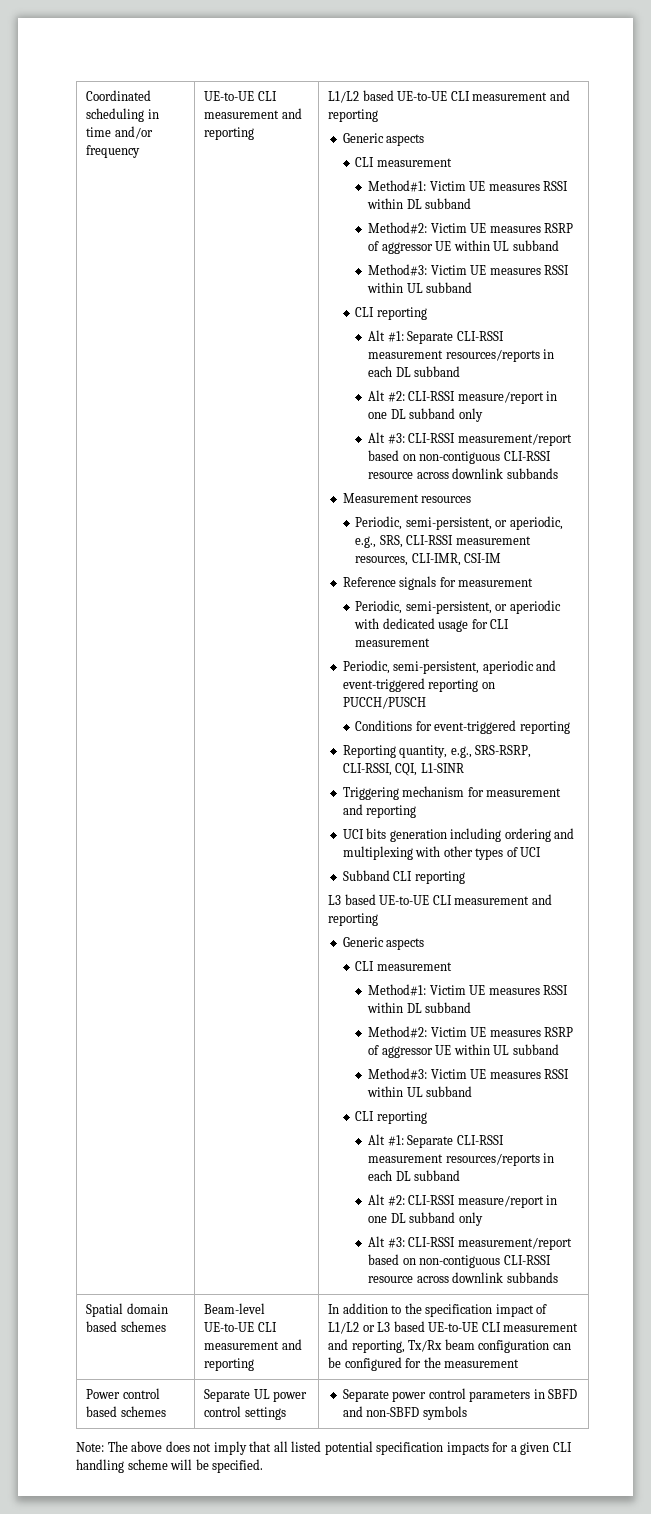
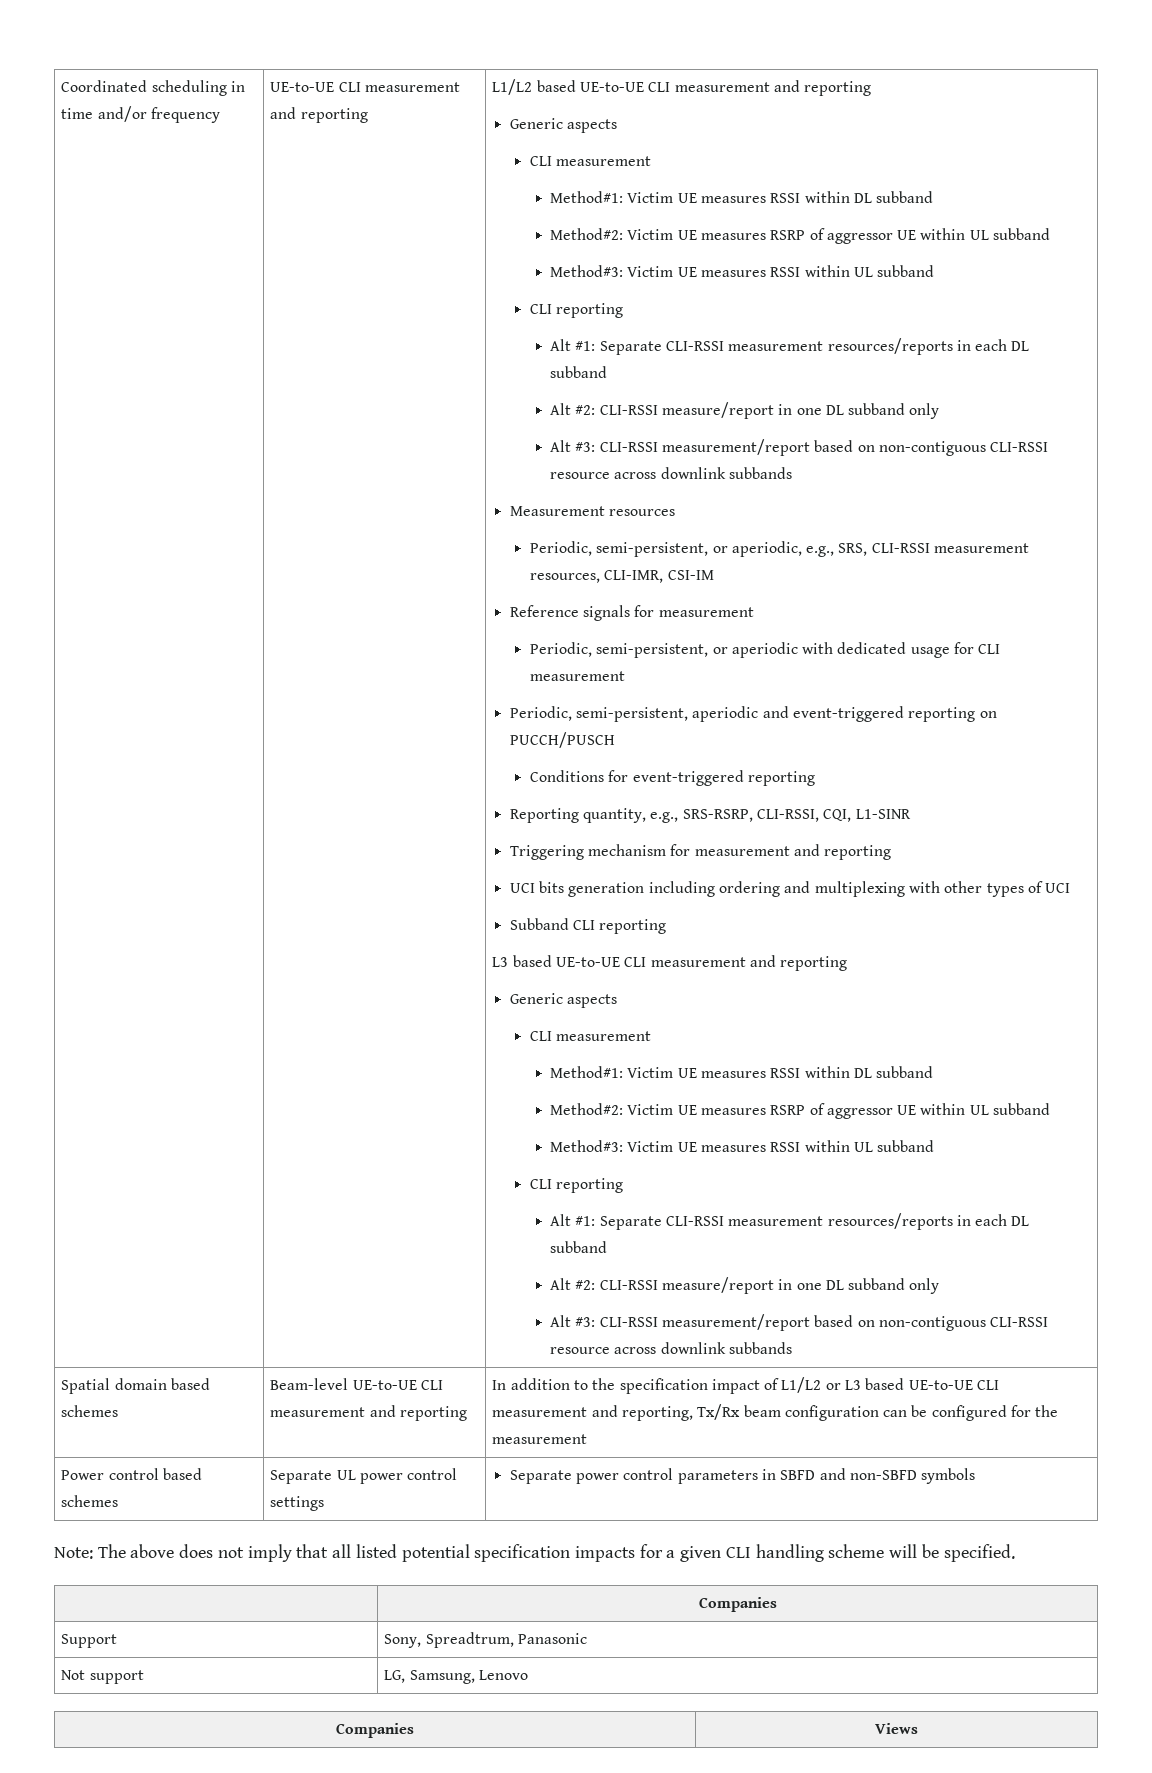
(264, 1466) none -> [698,1597,777,1612] [61,1634,118,1648] [384,1632,587,1648] [61,1670,144,1684] [384,1670,528,1684] [336,1723,414,1738] [875,1723,918,1734] // | Companies // Support | Sony, Spreadtrum, Panasonic // Not support | LG, Samsung, Lenovo // Companies | Views

